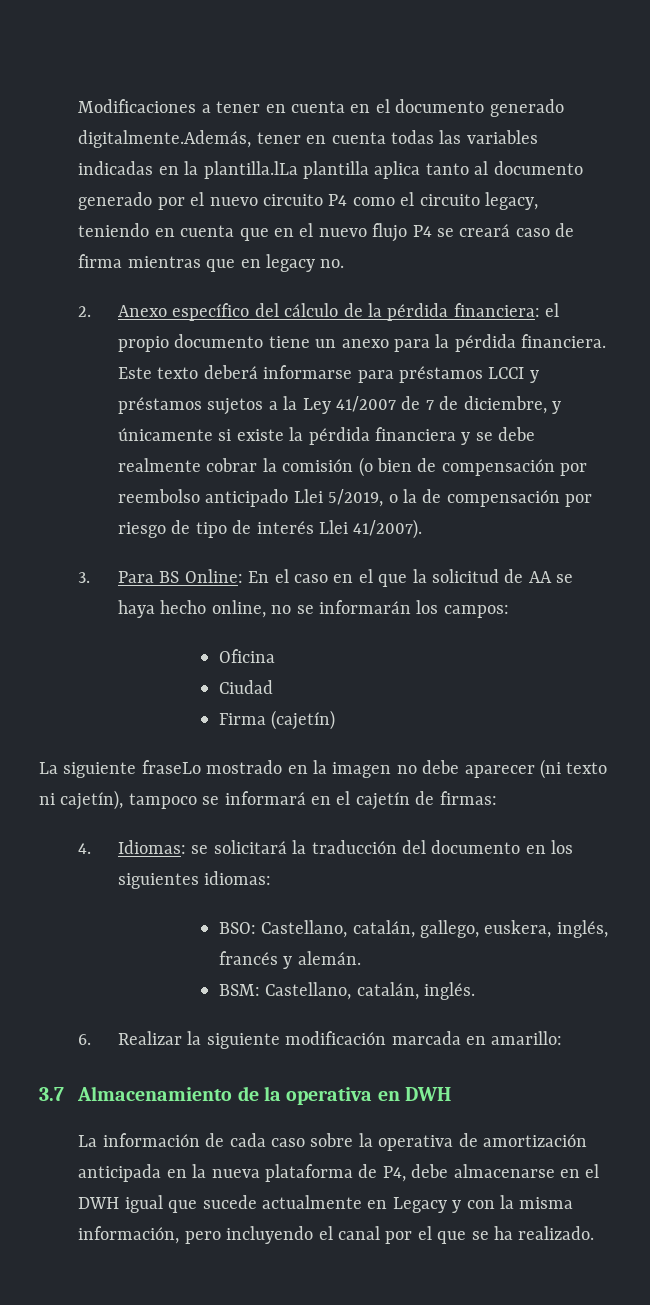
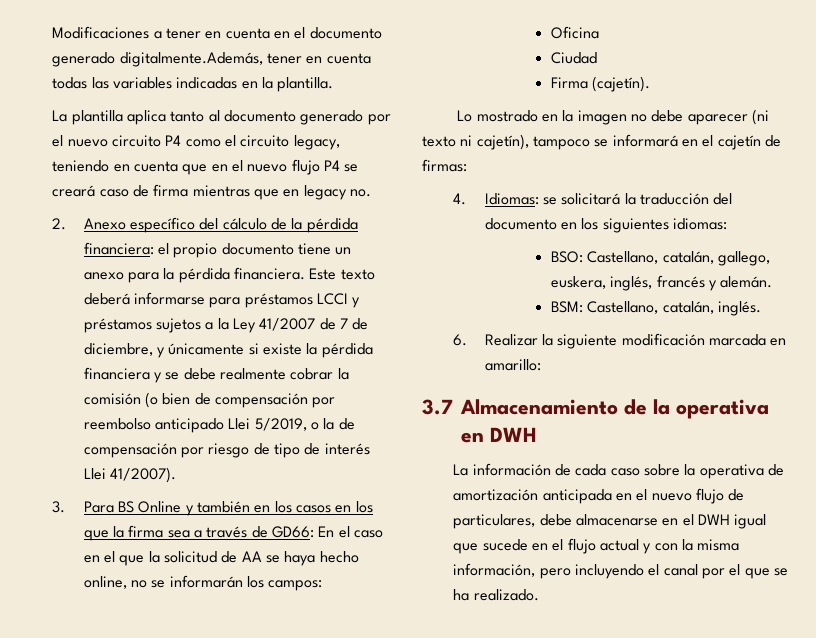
[203,161,298,179] plantilla.lLa -> [277,77,334,92] [52,110,68,122] plantilla. // La
[184,569,243,583] Online: -> [138,501,373,516] [83,525,314,541] Online y también en los casos en los que la firma sea a través de GD66:
[271,710,336,730] [39,760,201,778] (cajetín) // La siguiente fraseLo -> [592,76,651,92] [457,110,473,122] (cajetín). // Lo
[192,1164,406,1182] la nueva plataforma de P4, -> [636,488,745,504] [453,514,536,529] el nuevo flujo de particulares,
[262,1195,447,1213] actualmente en Legacy -> [532,538,639,554] en el flujo actual

